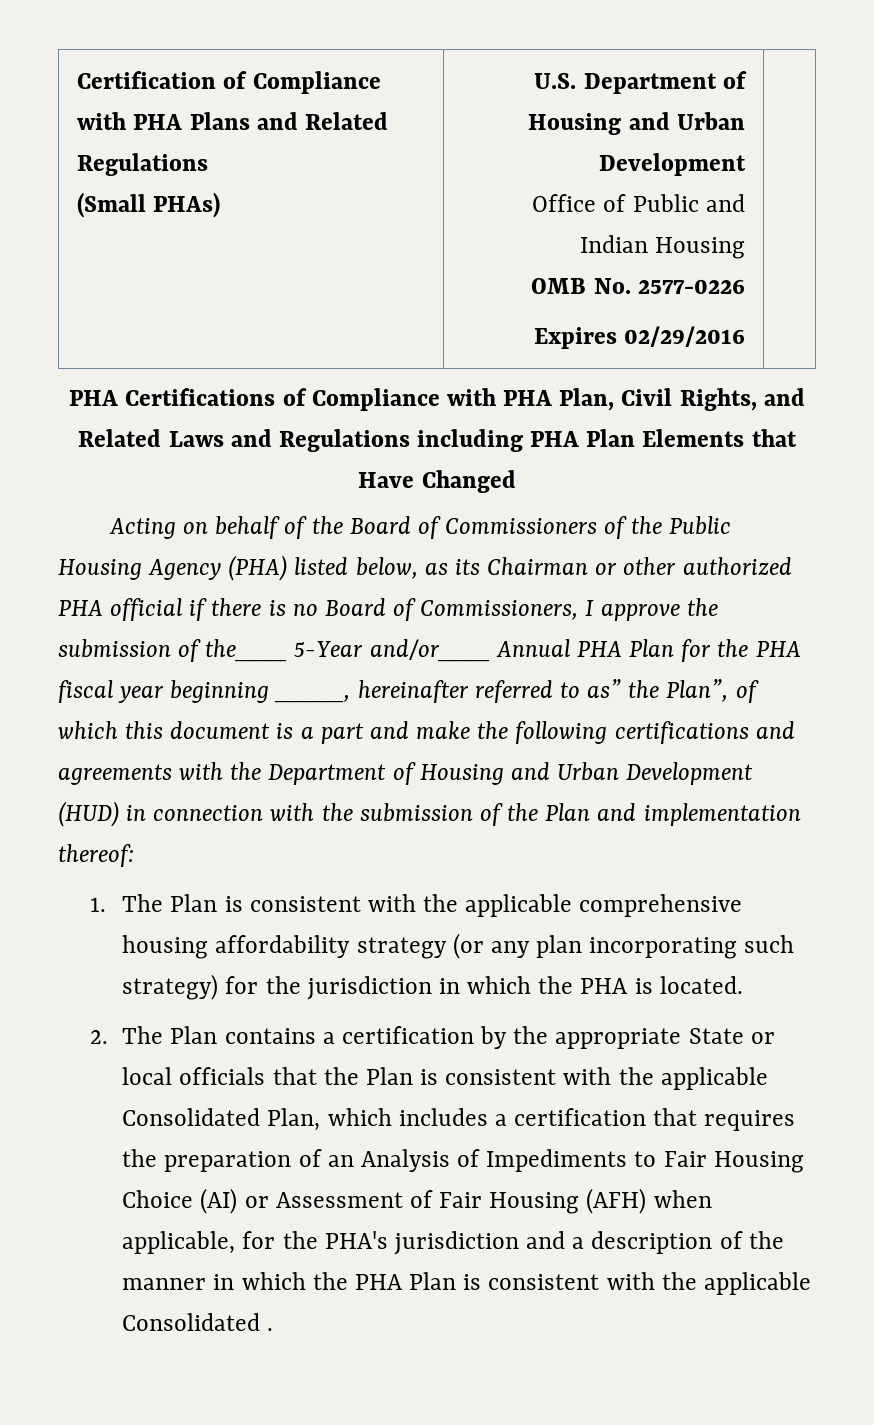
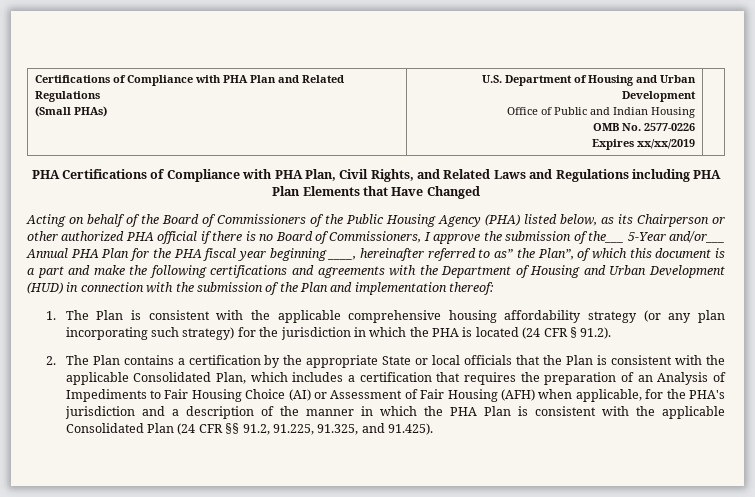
[77,71,381,94] [77,112,250,130] Certification of Compliance with PHA Plans -> [34,75,276,86] Certifications of Compliance with PHA Plan
[623,326,745,347] 02/29/2016 -> [637,139,696,149] xx/xx/2019
[487,557,589,575] Chairman -> [637,214,709,227] Chairperson
[659,976,743,994] located. -> [475,327,612,339] located (24 CFR § 91.2).
[267,1328,274,1331] . -> [147,423,434,435] Plan (24 CFR §§ 91.2, 91.225, 91.325, and 91.425).

